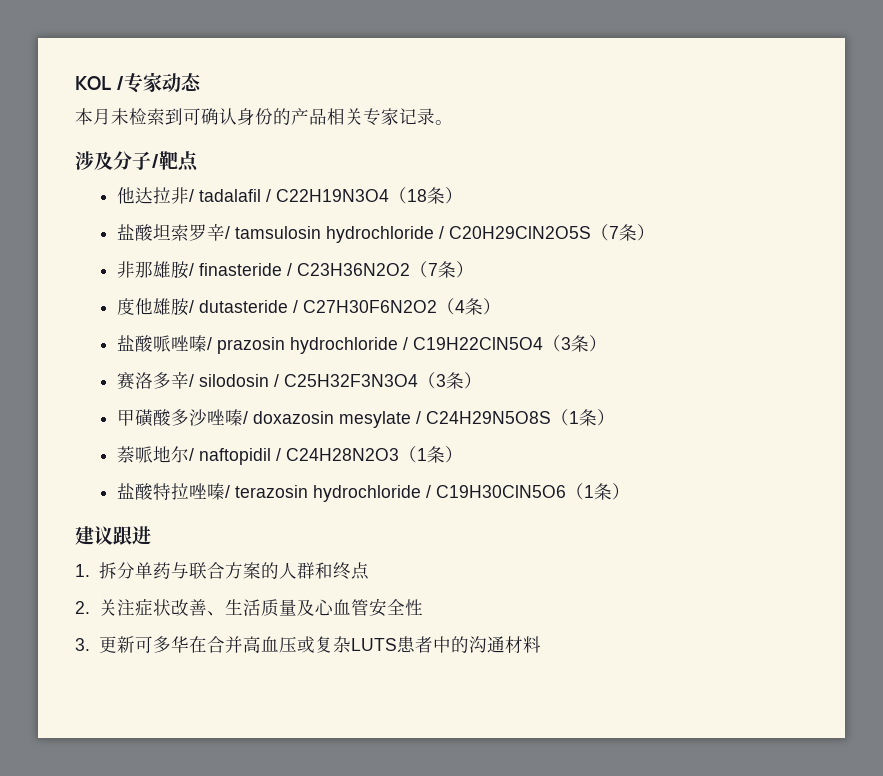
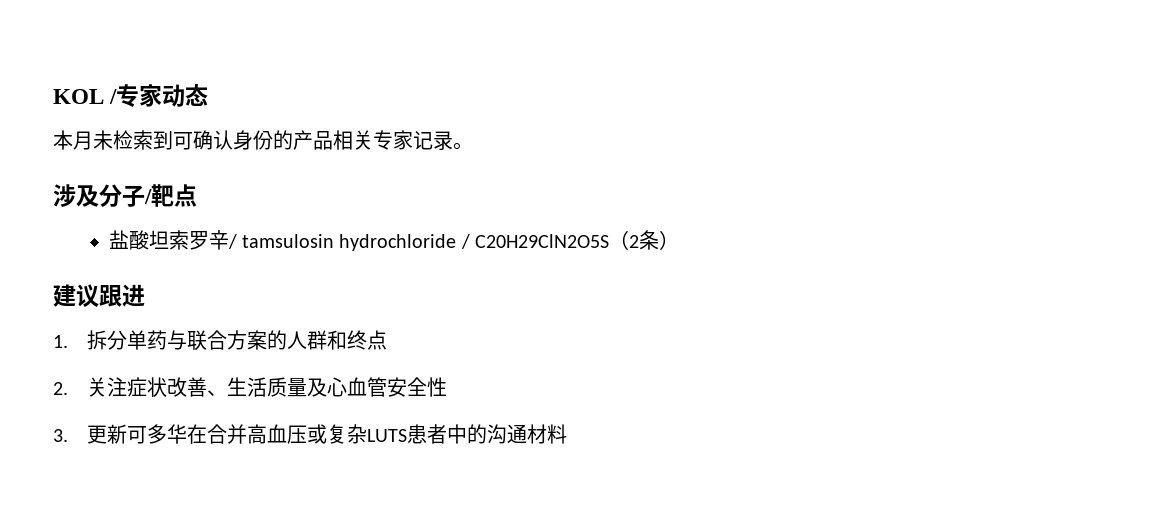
[116,187,463,204] // 他达拉非/ tadalafil / C22H19N3O4（18条） -> (197, 195) none
[608,224,655,241] [116,261,474,279] [116,298,501,316] [116,335,607,354] [116,371,482,390] [116,409,615,428] [116,446,463,465] [116,483,594,502] 7条） // 非那雄胺/ finasteride / C23H36N2O2（7条） // 度他雄胺/ dutasteride / C27H30F6N2O2（4条） // 盐酸哌唑嗪/ prazosin hydrochloride / C19H22ClN5O4（3条） // 赛洛多辛/ silodosin / C25H32F3N3O4（3条） // 甲磺酸多沙唑嗪/ doxazosin mesylate / C24H29N5O8S（1条） // 萘哌地尔/ naftopidil / C24H28N2O3（1条） // 盐酸特拉唑嗪/ terazosin hydrochloride / C19H30ClN5O6（1 -> [629,235,640,248] 2

